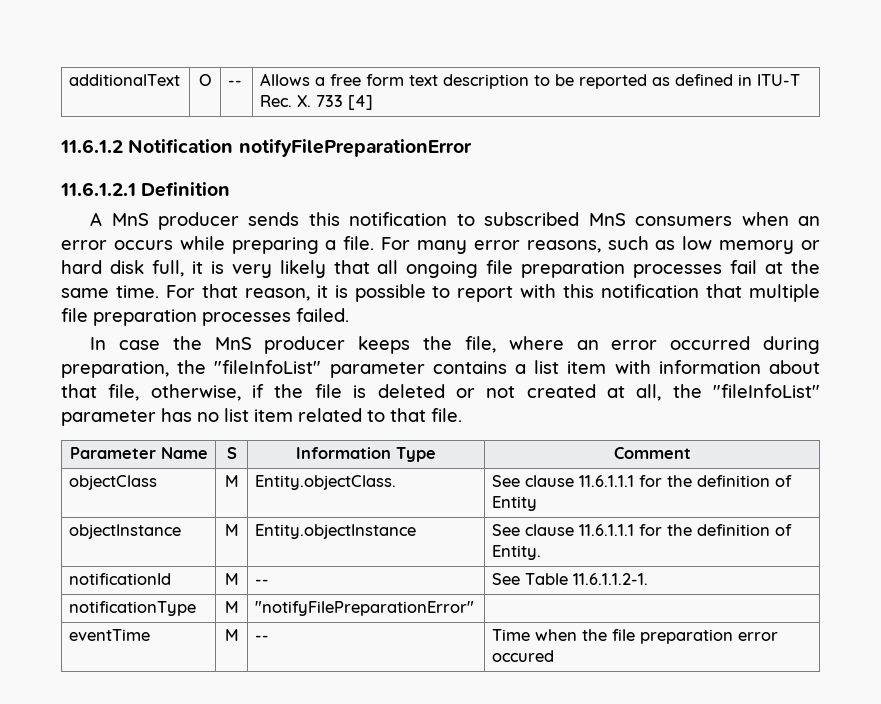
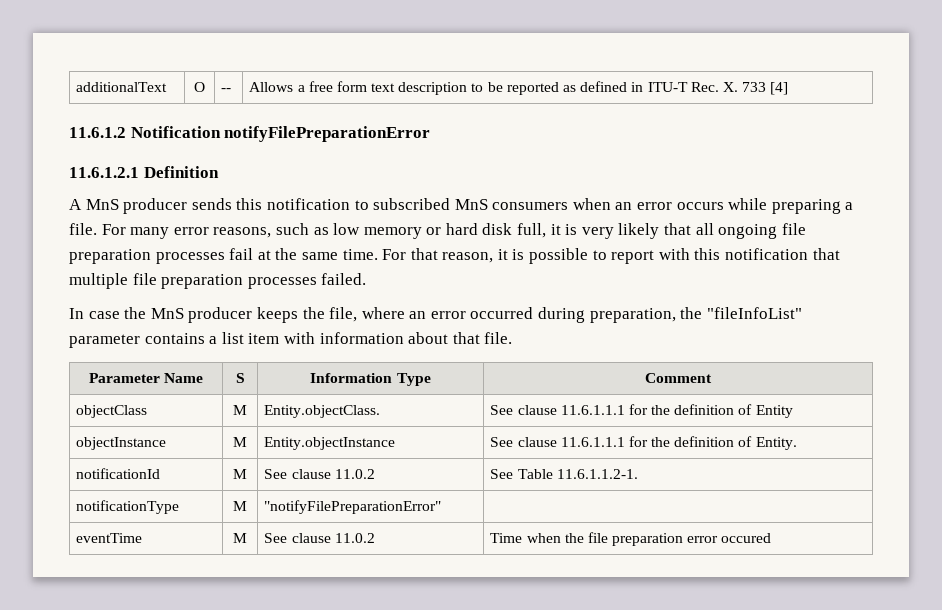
[108,384,820,401] [61,408,426,426] file, otherwise, if the file is deleted or not created at all, the "fileInfoList" parameter has no list item related to that -> (480, 338) none
[255,579,270,585] -- -> [264,469,375,479] See clause 11.0.2
[255,635,270,641] -- -> [264,533,375,543] See clause 11.0.2

